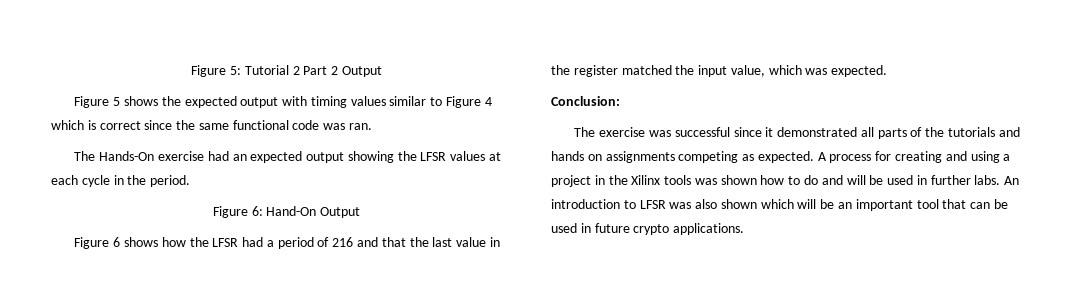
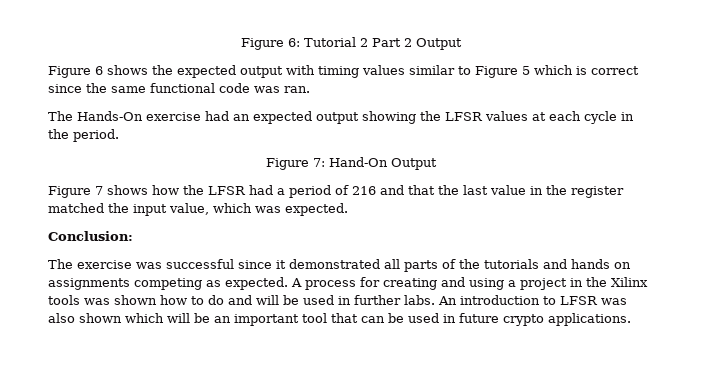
[191,65,241,77] Figure 5: -> [241,38,300,50] Figure 6:
[113,97,121,106] 5 -> [95,66,103,75] 6
[484,97,492,106] 4 -> [522,66,530,75] 5
[251,206,263,216] 6: -> [313,158,325,167] 7:
[113,237,121,247] 6 -> [95,186,103,195] 7

